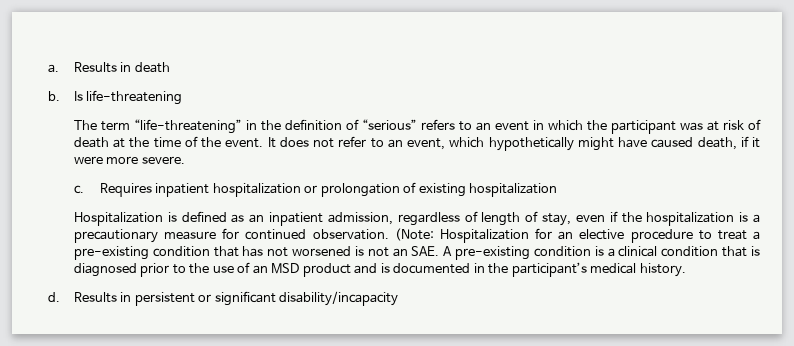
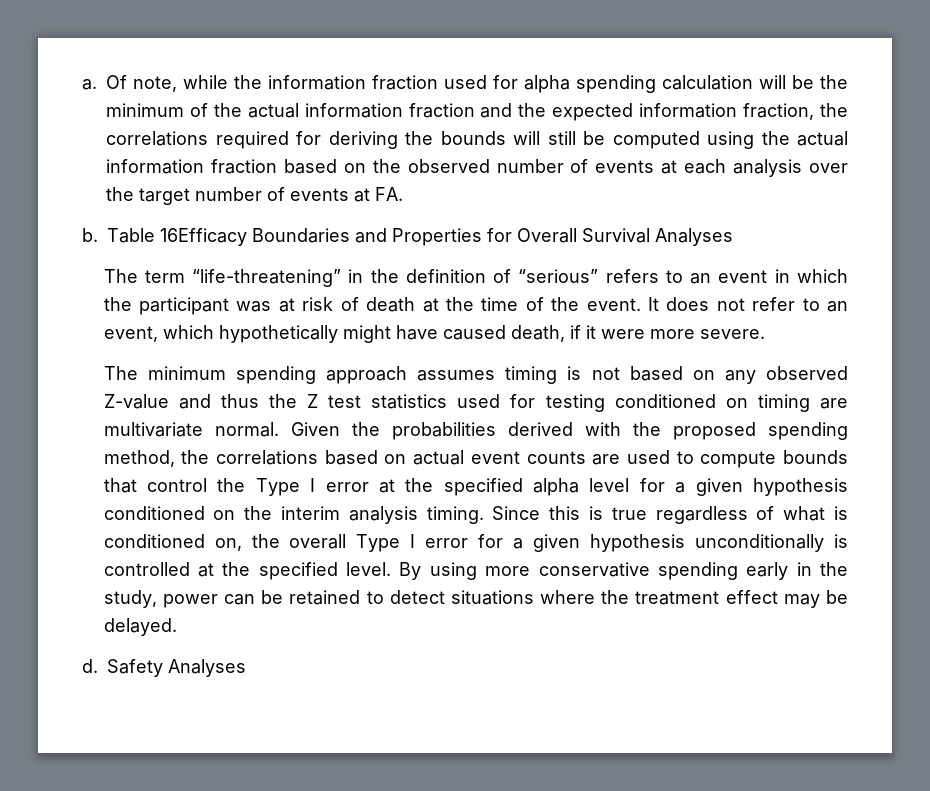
[73,62,170,73] [48,90,183,105] Results in death // b. Is life-threatening -> [106,75,848,93] [106,103,848,121] [106,131,848,149] [106,159,848,177] [106,187,403,205] [82,228,733,246] Of note, while the information fraction used for alpha spending calculation will be the minimum of the actual information fraction and the expected information fraction, the correlations required for deriving the bounds will still be computed using the actual information fraction based on the observed number of events at each analysis over the target number of events at FA. // b. Table 16Efficacy Boundaries and Properties for Overall Survival Analyses
[73,182,558,197] [73,211,761,226] [73,228,760,243] [73,246,761,260] [73,262,686,277] [48,291,399,306] c. Requires inpatient hospitalization or prolongation of existing hospitalization // Hospitalization is defined as an inpatient admission, regardless of length of stay, even if the hospitalization is a precautionary measure for continued observation. (Note: Hospitalization for an elective procedure to treat a pre-existing condition that has not worsened is not an SAE. A pre-existing condition is a clinical condition that is diagnosed prior to the use of an MSD product and is documented in the participant’s medical history. // d. Results in persistent or significant disability/incapacity -> [103,366,849,384] [103,394,849,412] [103,422,848,440] [103,450,848,468] [103,478,848,496] [103,506,848,524] [103,534,848,552] [103,562,849,580] [103,590,848,608] [103,618,177,636] [82,659,246,677] The minimum spending approach assumes timing is not based on any observed Z-value and thus the Z test statistics used for testing conditioned on timing are multivariate normal. Given the probabilities derived with the proposed spending method, the correlations based on actual event counts are used to compute bounds that control the Type I error at the specified alpha level for a given hypothesis conditioned on the interim analysis timing. Since this is true regardless of what is conditioned on, the overall Type I error for a given hypothesis unconditionally is controlled at the specified level. By using more conservative spending early in the study, power can be retained to detect situations where the treatment effect may be delayed. // d. Safety Analyses

